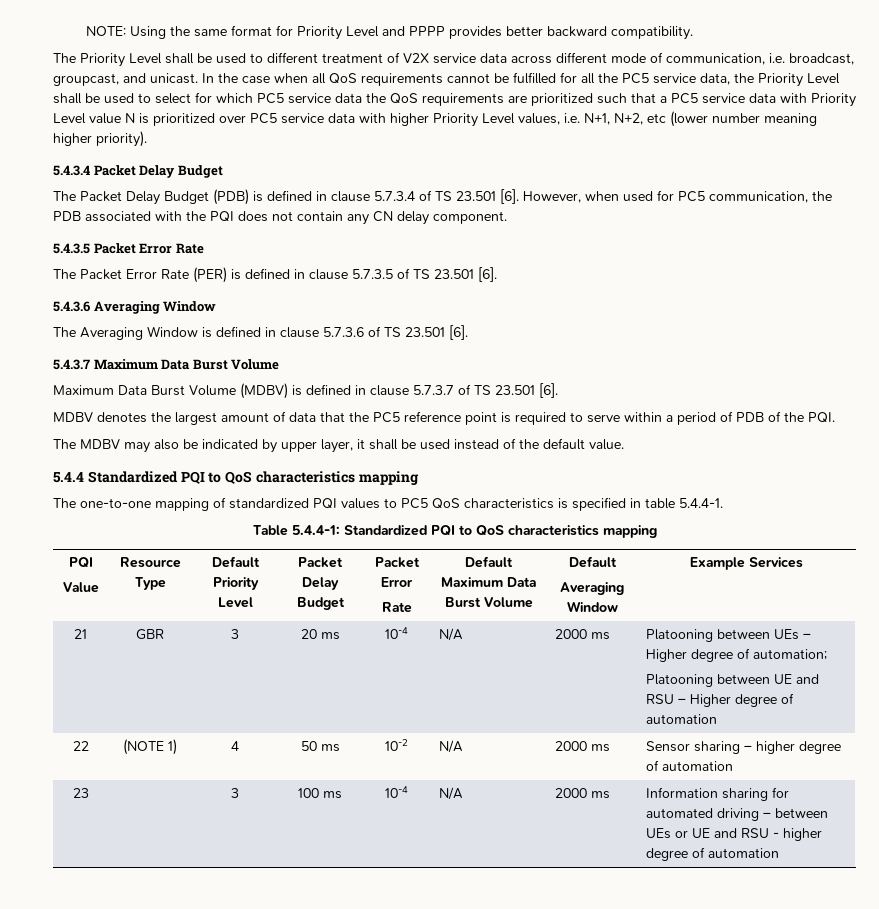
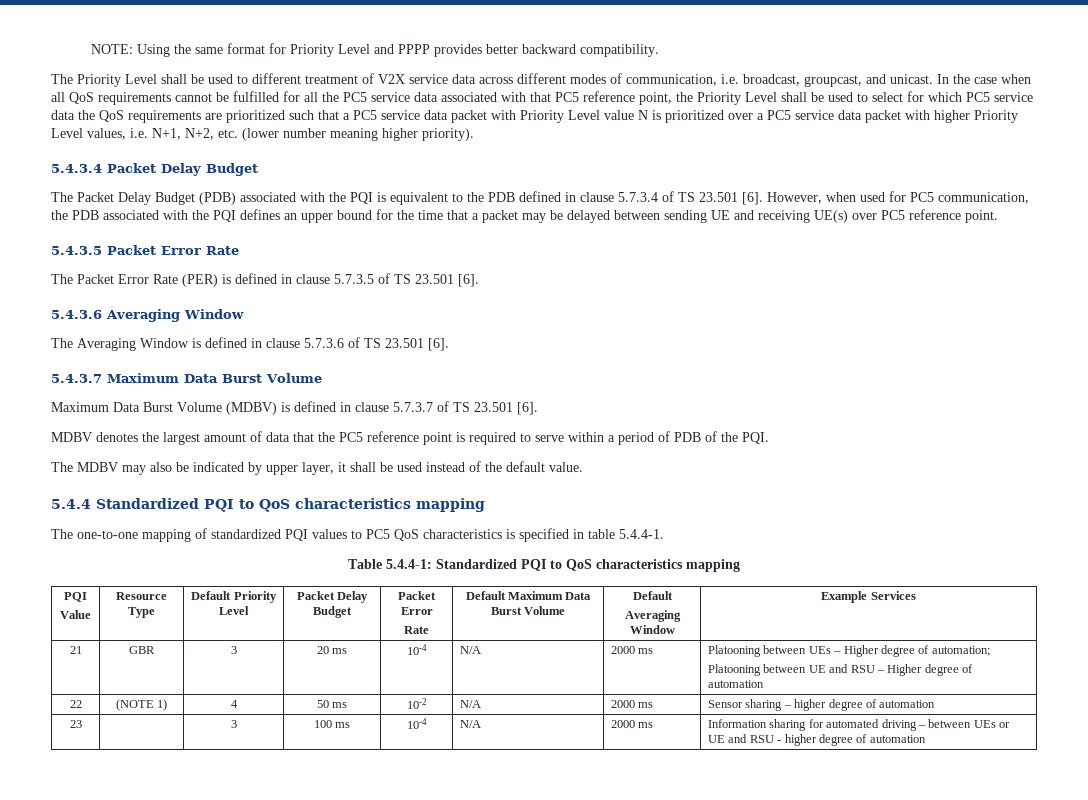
[611,53,646,63] mode -> [570,74,606,84] modes
[700,73,730,85] data, -> [414,91,672,105] data associated with that PC5 reference point,
(776, 98) none -> [451,110,487,123] packet
[250,113,355,124] PC5 service data -> [757,110,901,123] a PC5 service data packet
[647,113,666,123] etc -> [218,129,238,138] etc.
[253,191,263,202] is -> [240,192,515,205] associated with the PQI is equivalent to the PDB
[238,211,507,225] does not contain any CN delay component. -> [240,209,998,223] defines an upper bound for the time that a packet may be delayed between sending UE and receiving UE(s) over PC5 reference point.

